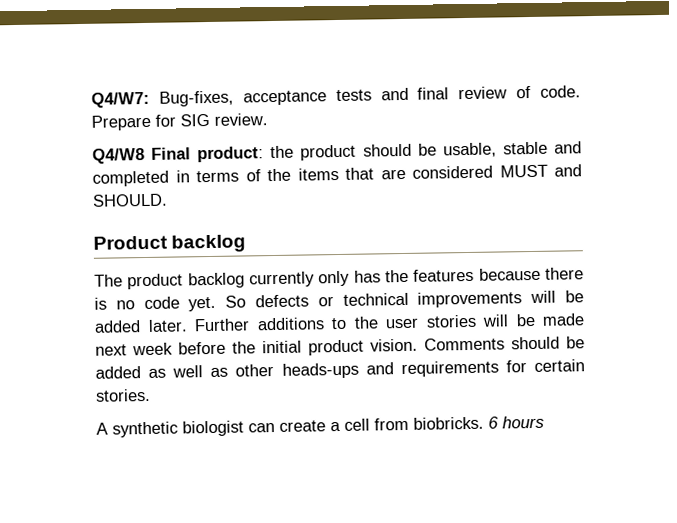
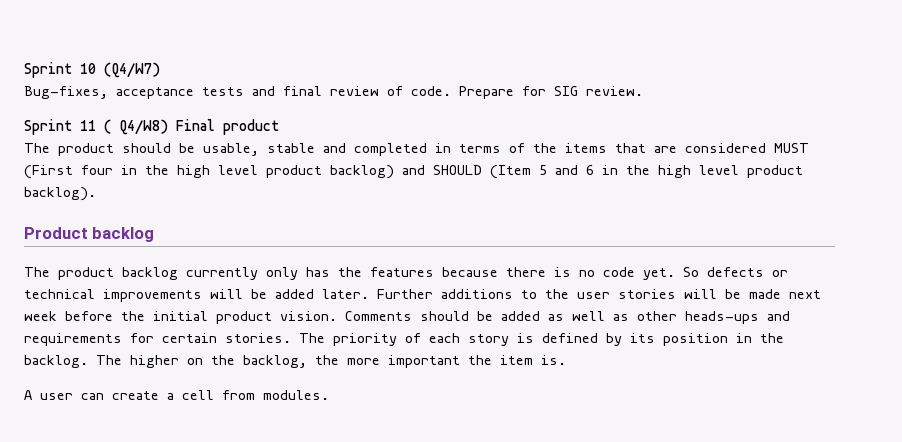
[91,91,150,108] Q4/W7: -> [24,62,160,78] Sprint 10 (Q4/W7) //
[92,145,295,164] Q4/W8 Final product: the -> [24,119,279,135] [24,143,50,153] Sprint 11 ( Q4/W8) Final product // The
[554,164,582,177] [92,193,168,207] and SHOULD. -> [24,165,803,179] [24,187,96,201] (First four in the high level product backlog) and SHOULD (Item 5 and 6 in the high level product backlog).
(151, 395) none -> [299,333,784,346] [24,355,566,368] The priority of each story is defined by its position in the backlog. The higher on the backlog, the more important the item is.
[112,420,244,438] synthetic biologist -> [40,393,73,400] user
[413,415,544,430] biobricks. 6 hours -> [263,390,329,400] modules.

